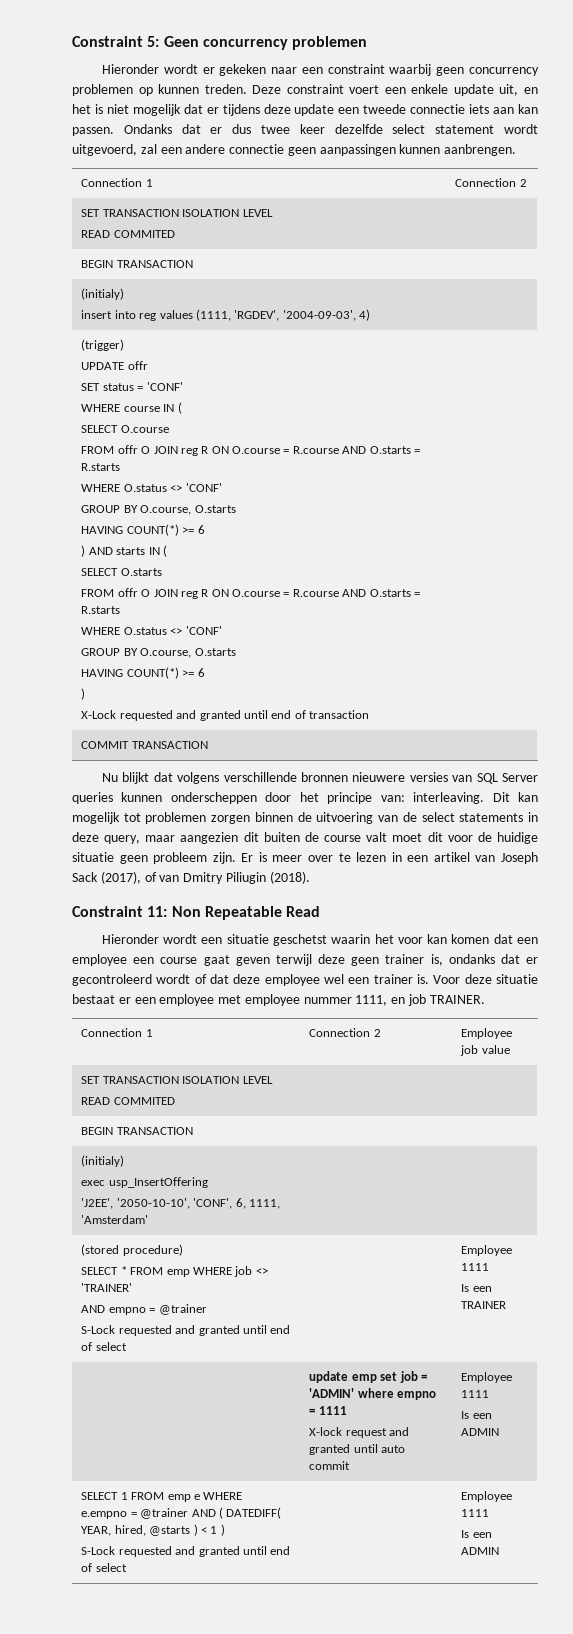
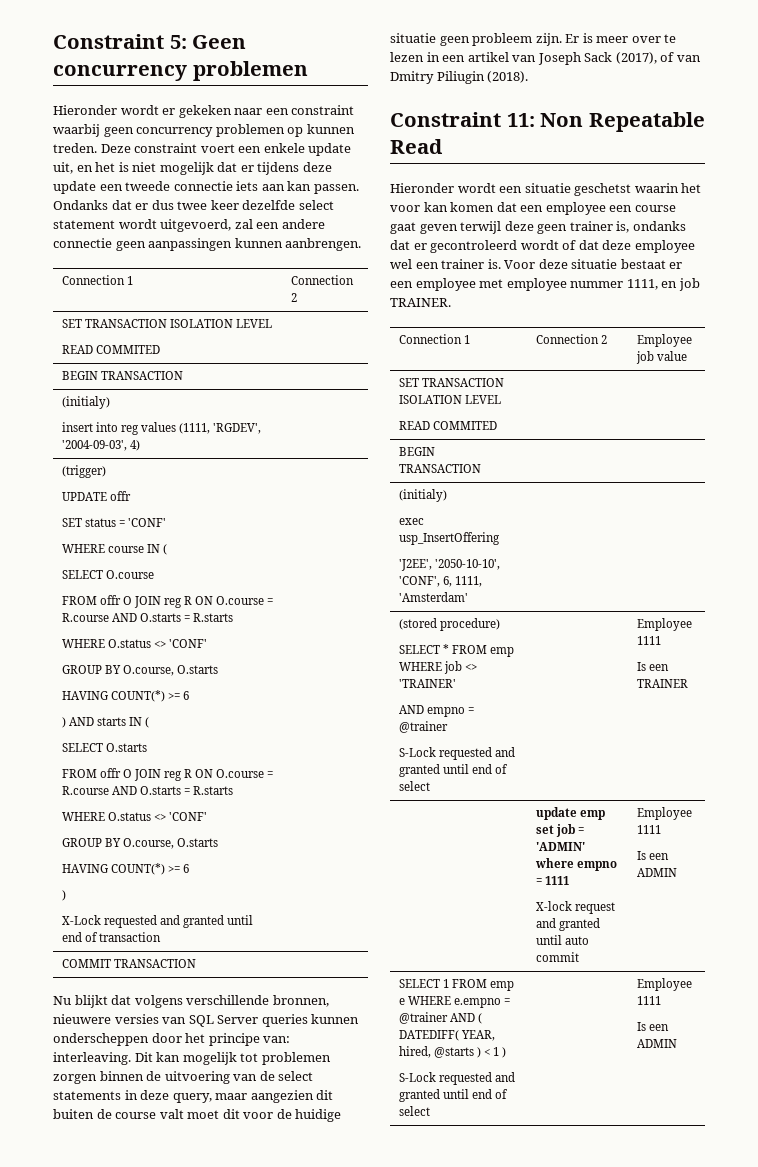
[300,772,348,782] bronnen -> [272,995,329,1007] bronnen,

